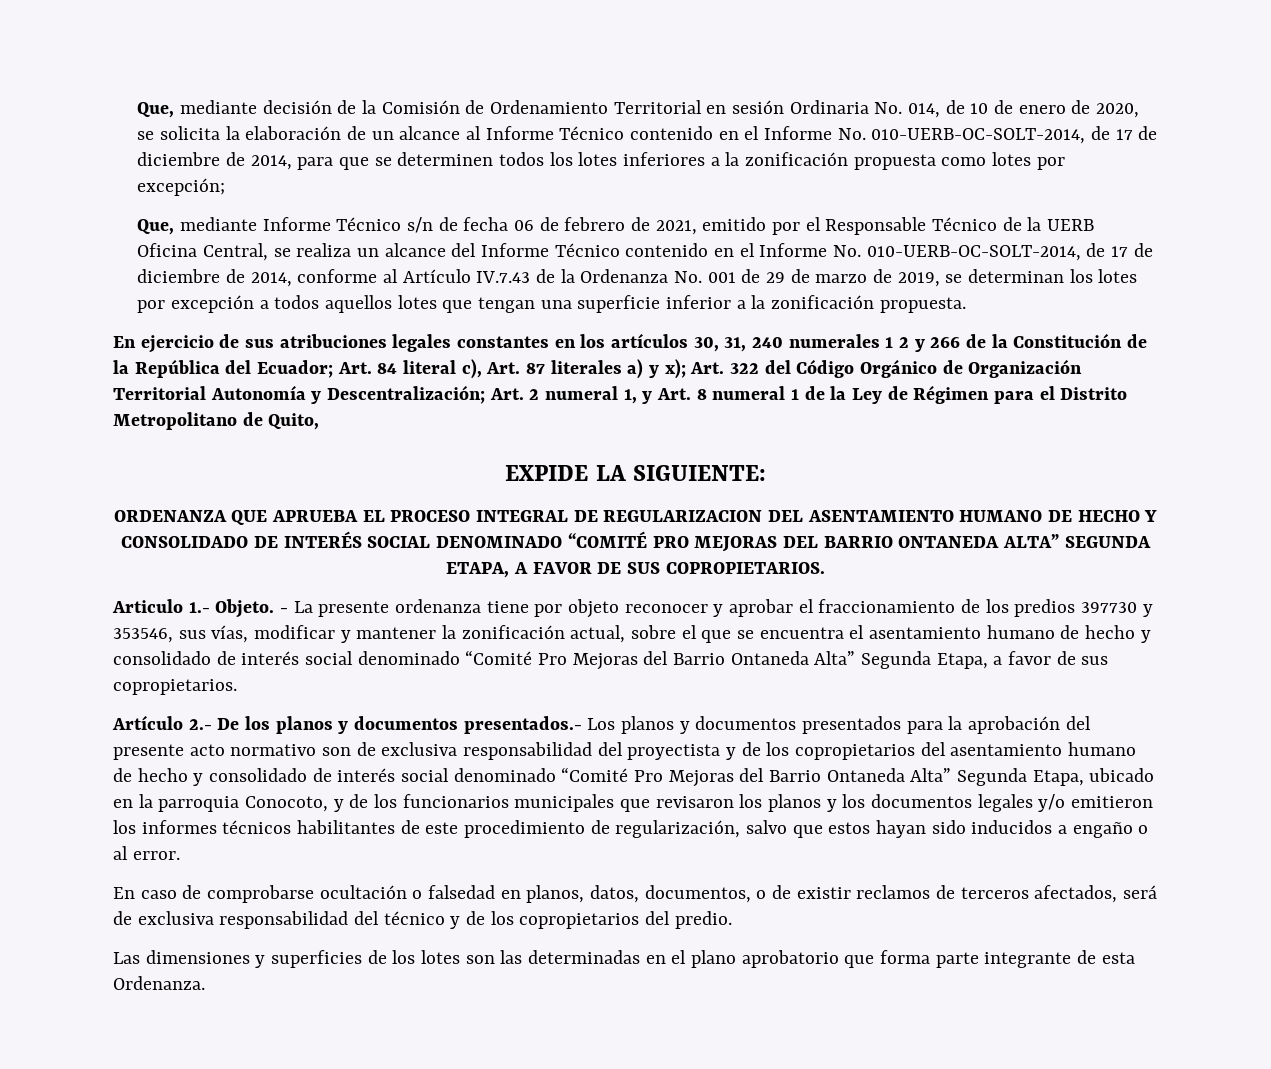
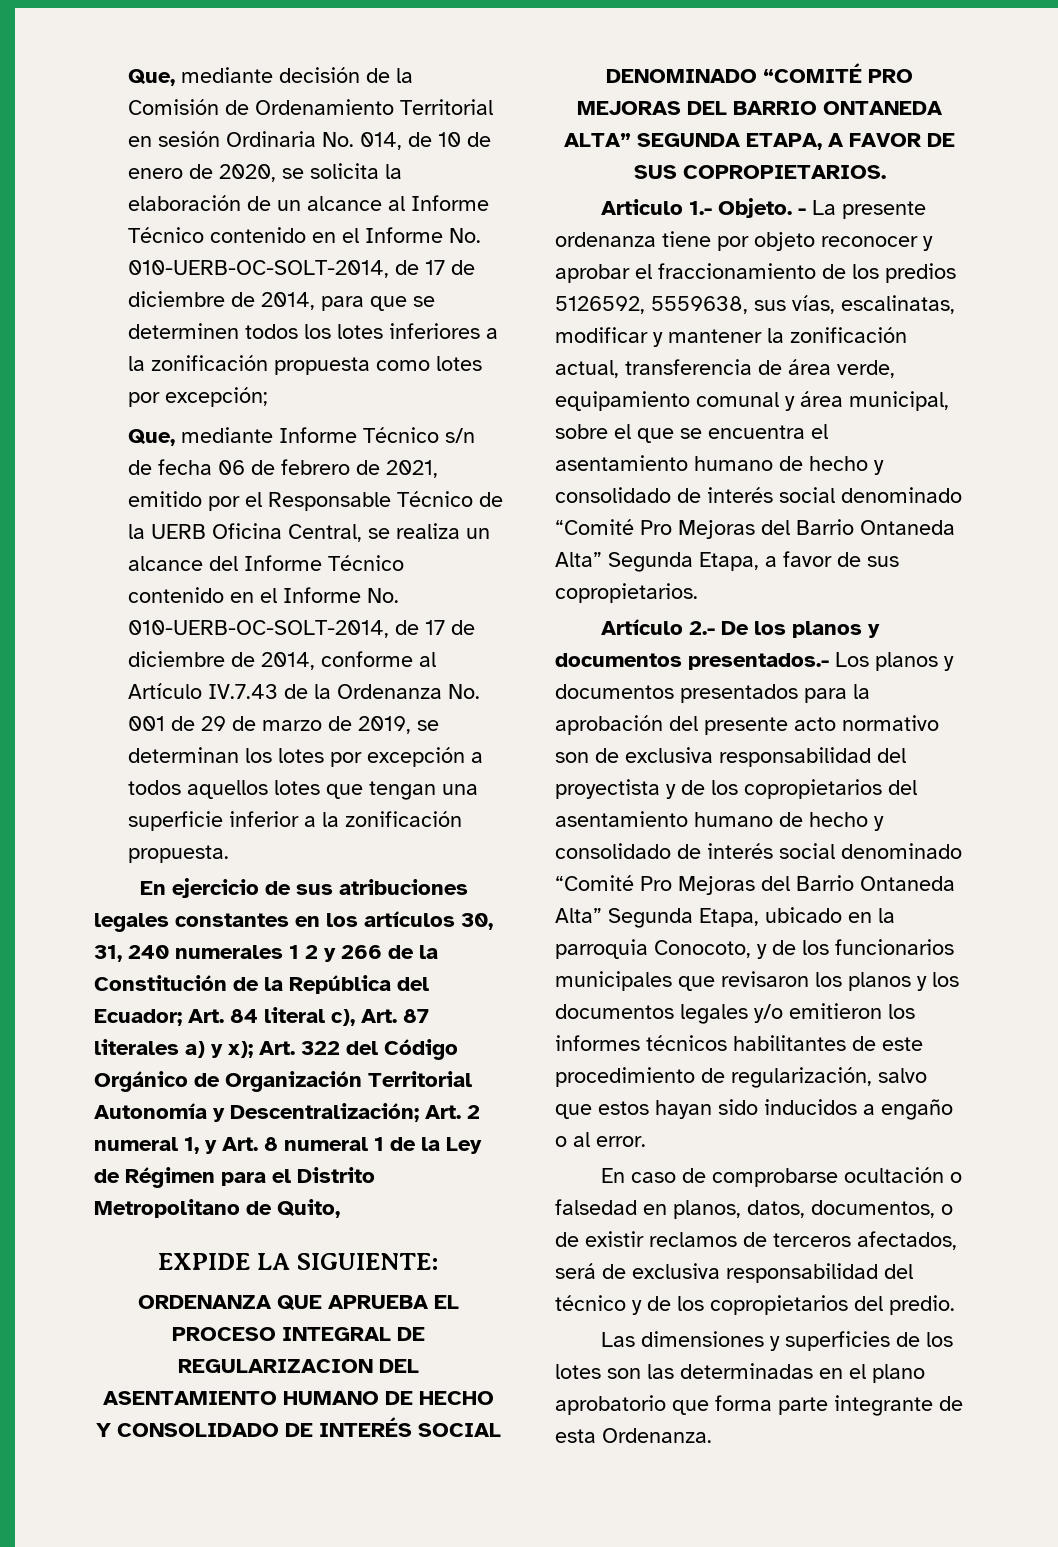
[1081,602,1153,617] [113,628,173,643] 397730 y 353546, -> [555,296,748,314] 5126592, 5559638,
(249, 634) none -> [841,295,955,314] escalinatas,
(626, 634) none -> [625,359,895,378] [555,391,949,411] transferencia de área verde, equipamiento comunal y área municipal,

